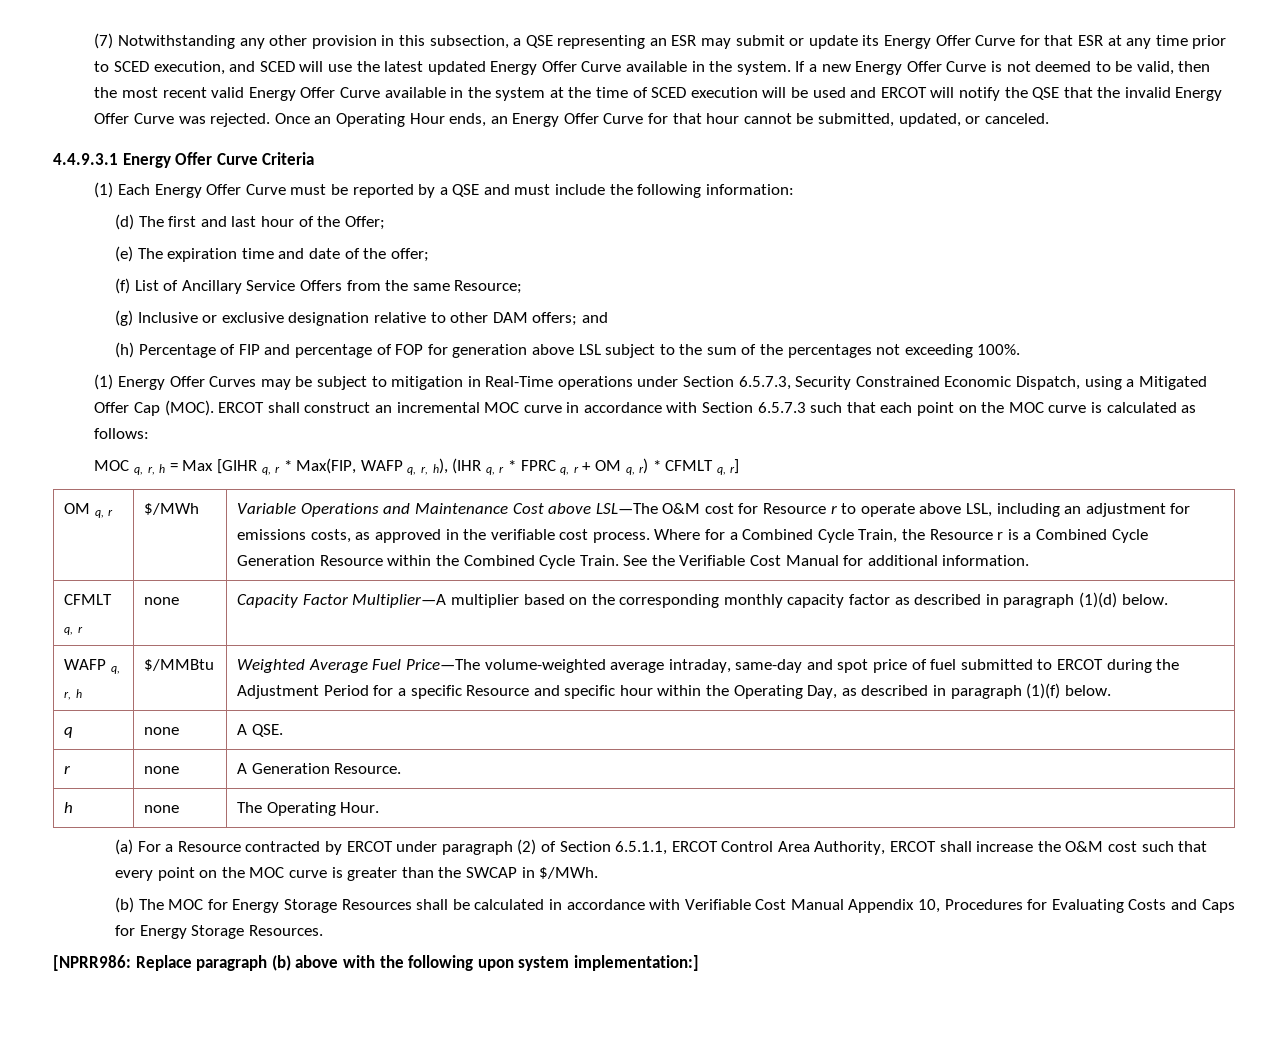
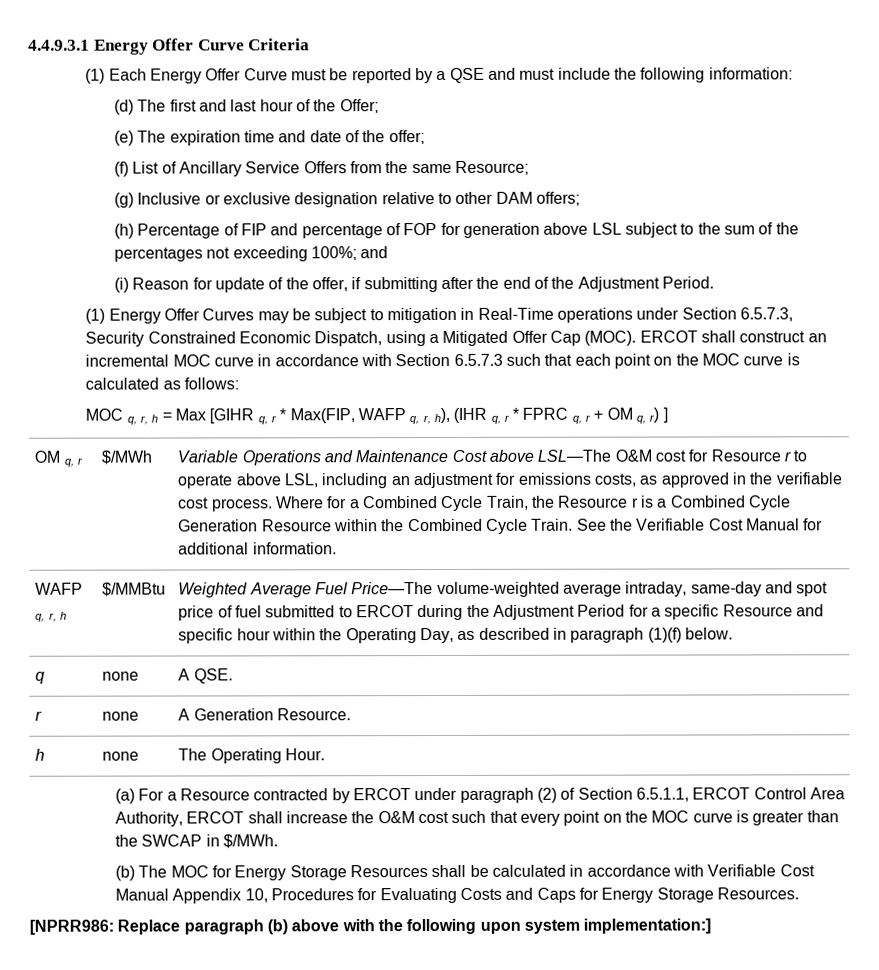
[94,33,1227,49] [94,61,1211,75] [94,87,1223,101] [94,113,1049,127] (7) Notwithstanding any other provision in this subsection, a QSE representing an ESR may submit or update its Energy Offer Curve for that ESR at any time prior to SCED execution, and SCED will use the latest updated Energy Offer Curve available in the system. If a new Energy Offer Curve is not deemed to be valid, then the most recent valid Energy Offer Curve available in the system at the time of SCED execution will be used and ERCOT will notify the QSE that the invalid Energy Offer Curve was rejected. Once an Operating Hour ends, an Energy Offer Curve for that hour cannot be submitted, updated, or canceled. // -> (28, 45) none
[581,312,608,323] and -> (580, 198) none
[977,344,1021,355] 100%. -> [311,246,389,261] [114,276,714,293] 100%; and // (i) Reason for update of the offer, if submitting after the end of the Adjustment Period.
[652,459,740,475] * CFMLT q, r] -> [662,407,668,423] ]
[64,594,113,605] [64,626,83,635] [144,597,180,605] [237,592,1168,608] // CFMLT q, r | none | Capacity Factor Multiplier—A multiplier based on the corresponding monthly capacity factor as described in paragraph (1)(d) below. -> (337, 548) none

